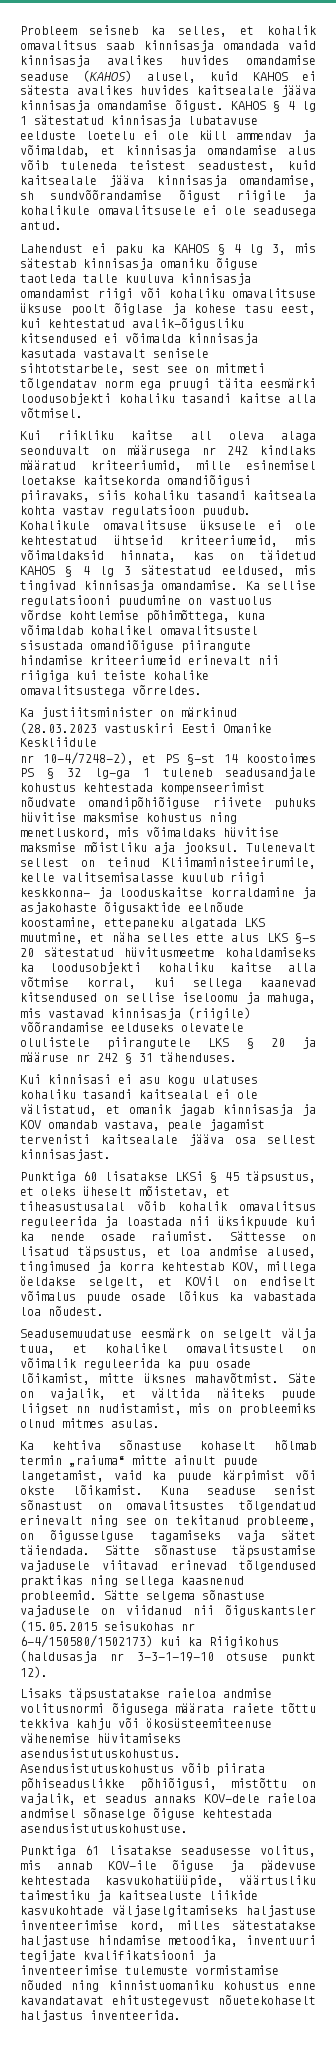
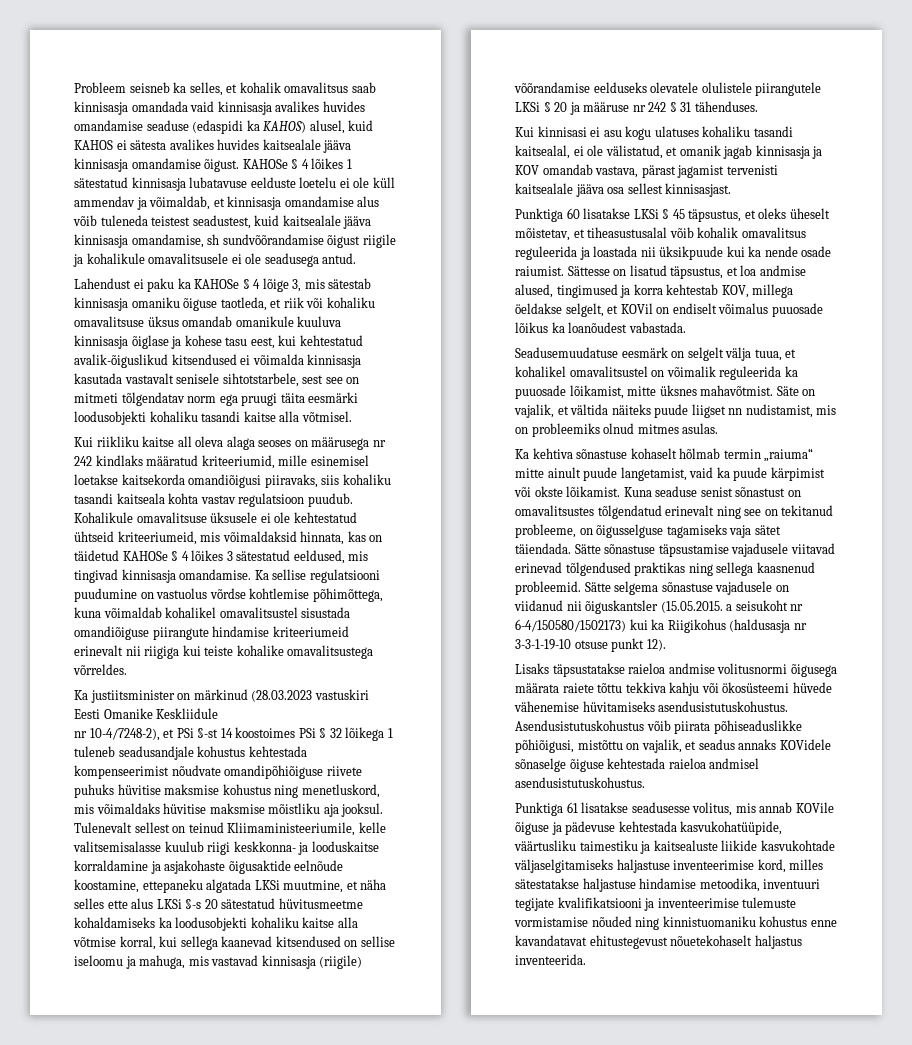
[83,70,133,82] (KAHOS) -> [192,120,307,134] (edaspidi ka KAHOS)
[231,101,316,112] KAHOS § 4 lg -> [242,158,344,169] KAHOSe § 4 lõikes
[174,244,264,255] KAHOS § 4 lg -> [194,278,289,292] KAHOSe § 4 lõige
[20,273,251,285] [20,288,316,300] [20,303,106,316] taotleda talle kuuluva kinnisasja omandamist riigi või kohaliku omavalitsuse üksuse poolt -> [220,297,375,311] [74,316,342,327] [74,335,128,349] taotleda, et riik või kohaliku omavalitsuse üksus omandab omanikule kuuluva kinnisasja
[132,318,244,330] avalik-õigusliku -> [74,354,168,368] avalik-õiguslikud
[20,446,90,455] seonduvalt -> [258,440,292,447] seoses
[20,566,114,577] KAHOS § 4 lg -> [122,550,224,561] KAHOSe § 4 lõikes
[164,754,179,763] PS -> [176,728,194,738] PSi
[20,768,34,777] PS -> [298,728,316,738] PSi
[94,768,130,779] lg-ga -> [345,727,385,741] lõikega
[162,857,316,869] Kliimaministeeirumile, -> [227,822,356,836] Kliimaministeeriumile,
[244,918,265,927] LKS -> [254,880,280,890] LKSi
[266,933,288,942] LKS -> [156,899,182,909] LKSi
[208,1038,230,1047] LKS -> [515,102,540,112] LKSi
[139,1089,209,1099] kaitsealal -> [515,145,570,159] kaitsealal,
[167,1120,202,1132] peale -> [641,165,676,178] pärast
[86,1291,316,1304] [20,1306,104,1316] puude osade lõikus ka vabastada loa nõudest. -> [771,303,823,317] [515,322,686,333] puuosade lõikus ka loanõudest vabastada.
[188,1359,251,1371] puu osade -> [515,385,566,399] puuosade
[20,1620,174,1632] (15.05.2015 seisukohas -> [660,600,788,613] (15.05.2015. a seisukoht
[146,1718,272,1728] ökosüsteemiteenuse -> [722,682,832,693] ökosüsteemi hüvede
[203,1793,316,1803] [20,1808,272,1820] [20,1823,188,1833] KOV-dele raieloa andmisel sõnaselge õiguse kehtestada asendusistutuskohustuse. -> [779,739,831,750] [515,758,760,772] [515,777,645,788] KOVidele sõnaselge õiguse kehtestada raieloa andmisel asendusistutuskohustus.
[107,1860,157,1870] KOV-ile -> [795,802,834,813] KOVile

